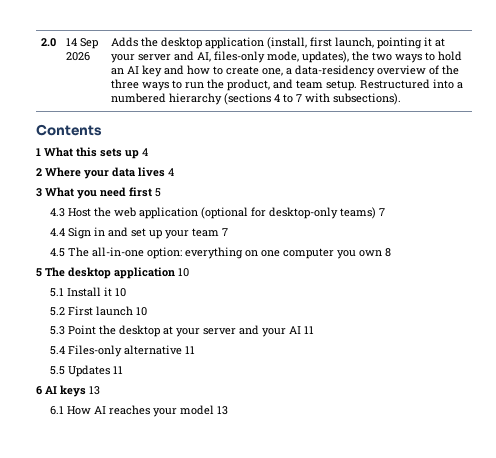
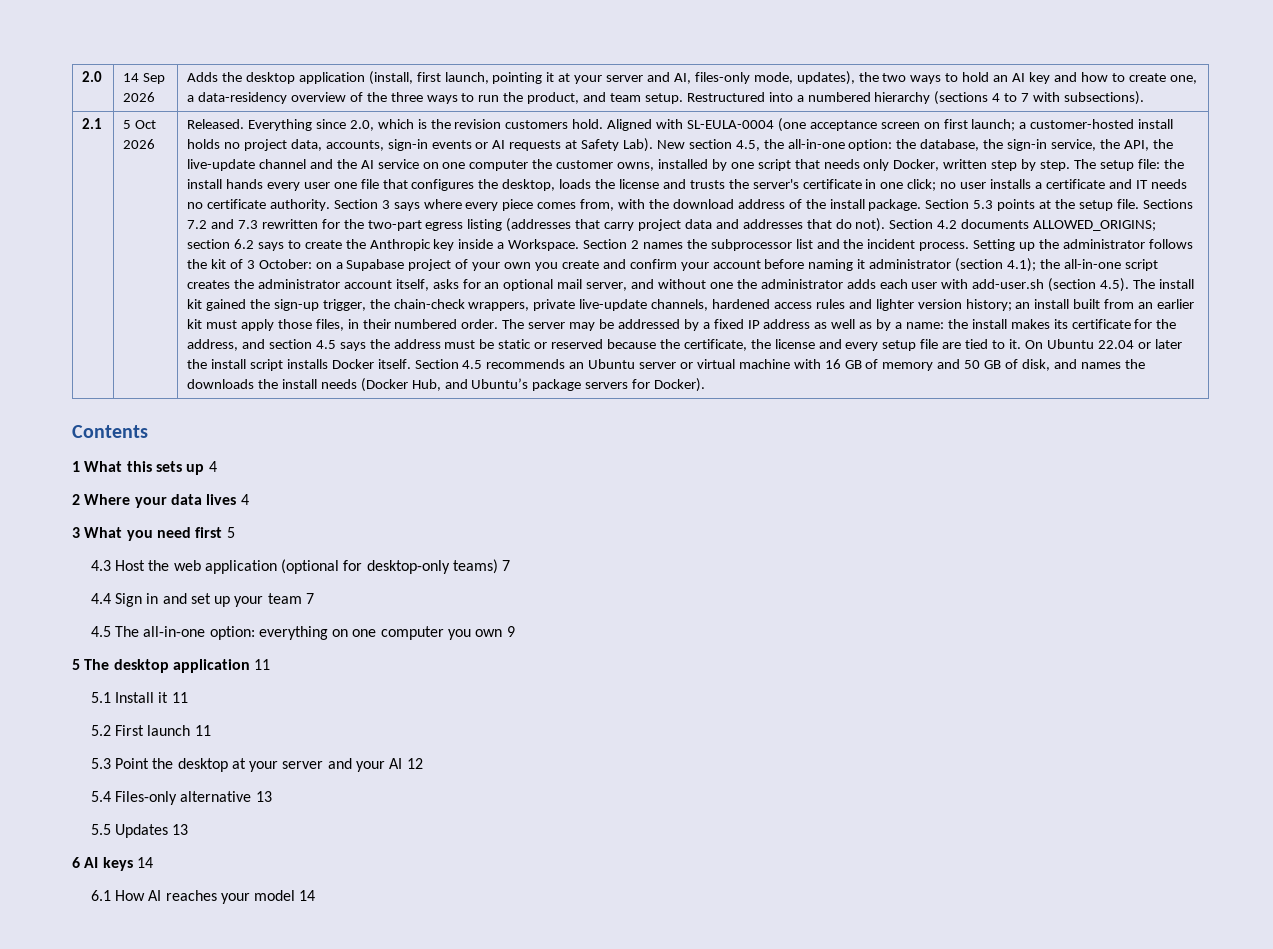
(401, 99) none -> [82,118,103,129] [123,120,156,129] [123,139,156,149] [187,118,1174,132] [187,138,1173,152] [187,159,1184,171] [187,179,1187,191] [187,199,1193,211] [187,218,1157,232] [187,239,1193,251] [187,258,1158,272] [187,278,1194,292] [187,299,1195,311] [187,319,1177,331] [187,339,1182,351] [187,359,1145,371] [187,378,706,392] // 2.1 | 5 Oct 2026 | Released. Everything since 2.0, which is the revision customers hold. Aligned with SL-EULA-0004 (one acceptance screen on first launch; a customer-hosted install holds no project data, accounts, sign-in events or AI requests at Safety Lab). New section 4.5, the all-in-one option: the database, the sign-in service, the API, the live-update channel and the AI service on one computer the customer owns, installed by one script that needs only Docker, written step by step. The setup file: the install hands every user one file that configures the desktop, loads the license and trusts the server's certificate in one click; no user installs a certificate and IT needs no certificate authority. Section 3 says where every piece comes from, with the download address of the install package. Section 5.3 points at the setup file. Sections 7.2 and 7.3 rewritten for the two-part egress listing (addresses that carry project data and addresses that do not). Section 4.2 documents ALLOWED_ORIGINS; section 6.2 says to create the Anthropic key inside a Workspace. Section 2 names the subprocessor list and the incident process. Setting up the administrator follows the kit of 3 October: on a Supabase project of your own you create and confirm your account before naming it administrator (section 4.1); the all-in-one script creates the administrator account itself, asks for an optional mail server, and without one the administrator adds each user with add-user.sh (section 4.5). The install kit gained the sign-up trigger, the chain-check wrappers, private live-update channels, hardened access rules and lighter version history; an install built from an earlier kit must apply those files, in their numbered order. The server may be addressed by a fixed IP address as well as by a name: the install makes its certificate for the address, and section 4.5 says the address must be static or reserved because the certificate, the license and every setup file are tied to it. On Ubuntu 22.04 or later the install script installs Docker itself. Section 4.5 recommends an Ubuntu server or virtual machine with 16 GB of memory and 50 GB of disk, and names the downloads the install needs (Docker Hub, and Ubuntu’s package servers for Docker).
[385,248,392,257] 8 -> [506,626,515,637] 9
[178,268,189,277] 10 -> [254,659,271,670] 11
[115,288,127,297] 10 -> [171,692,188,703] 11
[136,307,148,316] 10 -> [194,725,211,736] 11
[304,326,315,334] 11 -> [406,758,423,769] 12
[185,346,196,354] 11 -> [255,791,272,802] 13
[113,366,124,374] 11 -> [172,824,189,835] 13
[89,386,100,395] 13 -> [136,857,153,868] 14
[217,406,229,415] 13 -> [299,890,316,901] 14

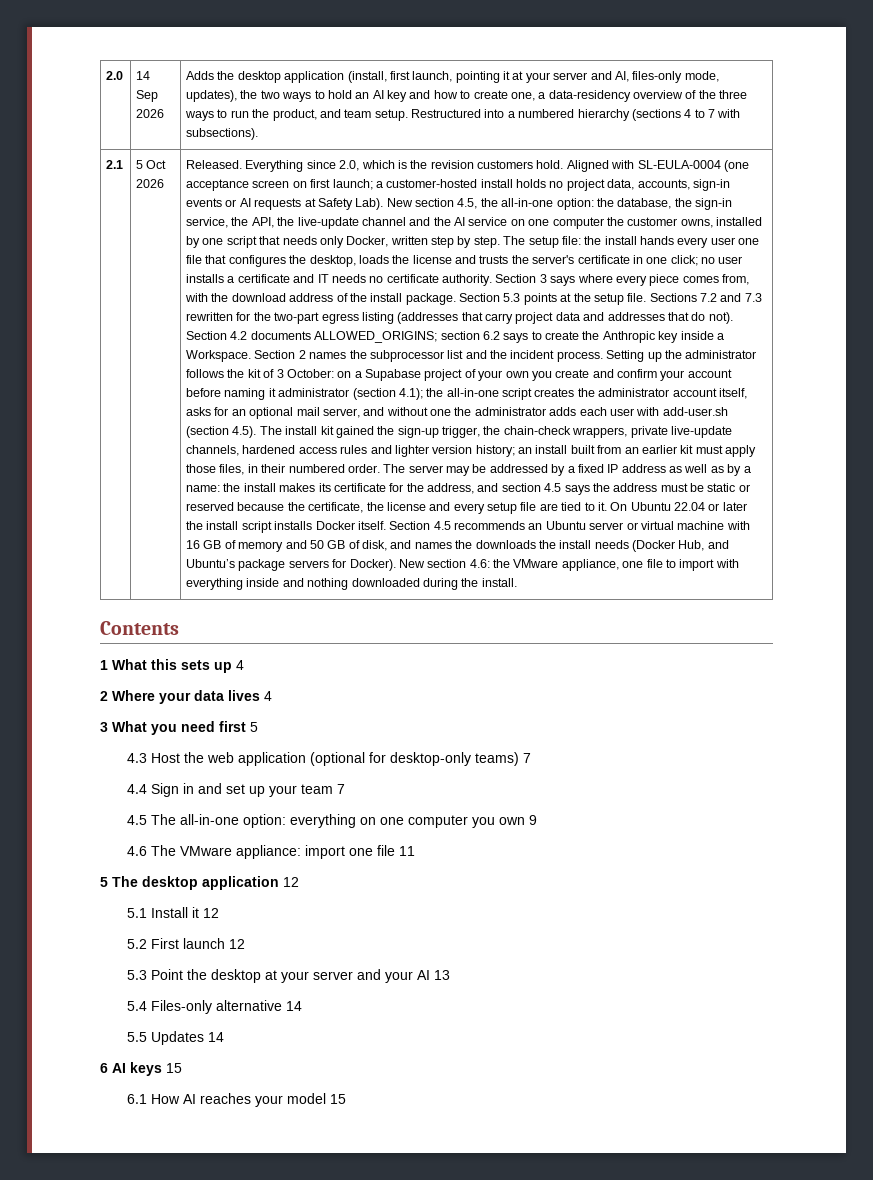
(706, 385) none -> [398,559,739,571] [186,578,517,590] New section 4.6: the VMware appliance, one file to import with everything inside and nothing downloaded during the install.
(515, 631) none -> [127,845,416,859] // 4.6 The VMware appliance: import one file 11
[254,659,271,670] 11 -> [283,877,299,887] 12
[171,692,188,703] 11 -> [203,908,220,918] 12
[194,725,211,736] 11 -> [229,939,246,949] 12
[406,758,423,769] 12 -> [434,970,451,980] 13
[255,791,272,802] 13 -> [286,1001,303,1011] 14
[172,824,189,835] 13 -> [208,1032,225,1042] 14
[136,857,153,868] 14 -> [166,1063,182,1073] 15
[299,890,316,901] 14 -> [330,1094,347,1104] 15

